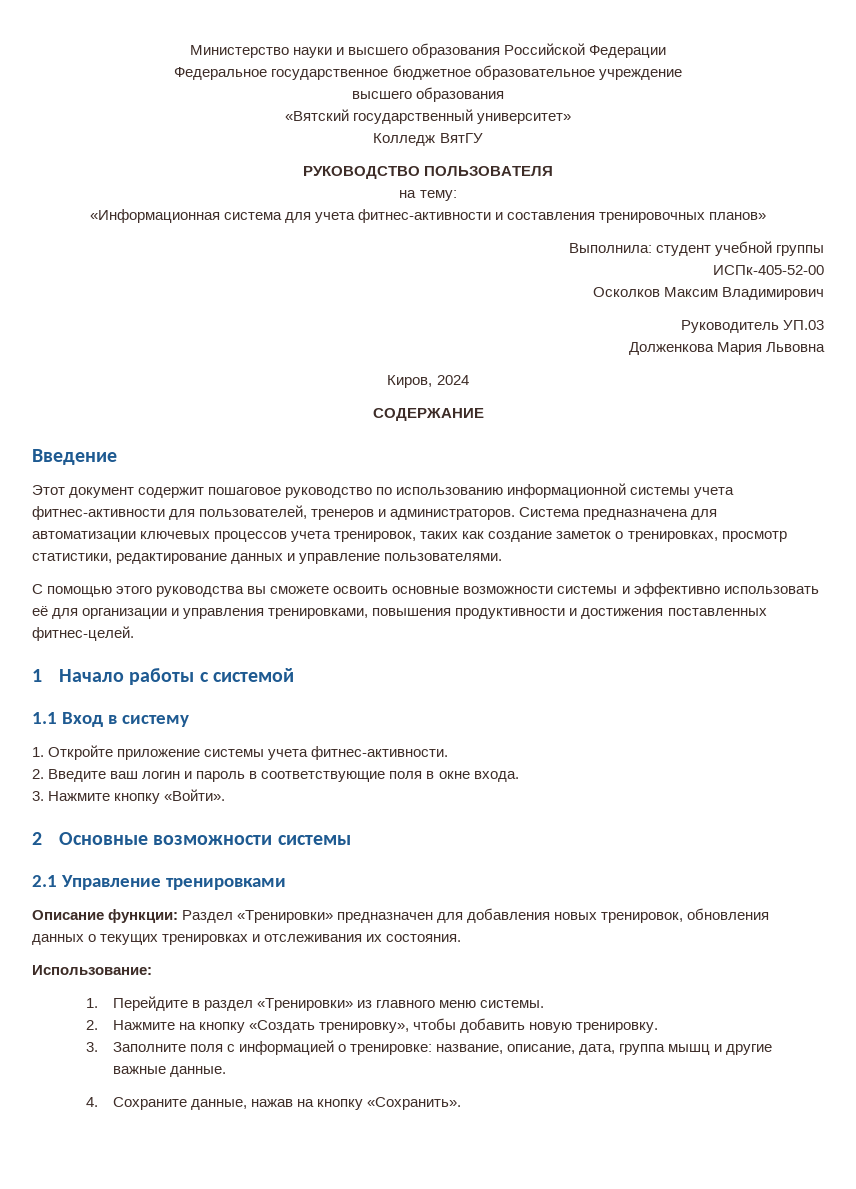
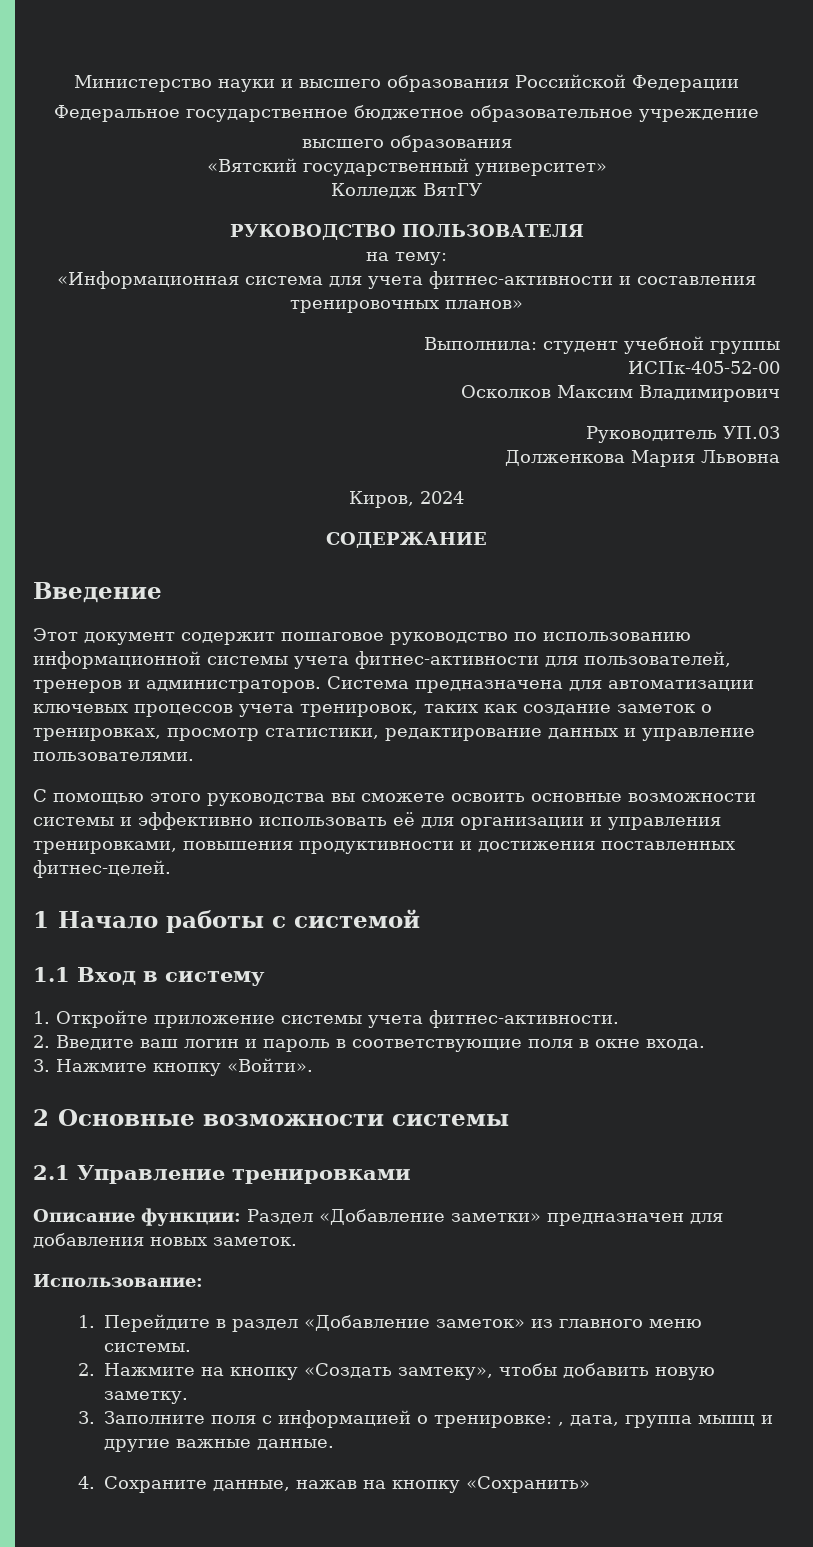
[237,910,334,923] «Тренировки» -> [319,1209,541,1225] «Добавление заметки»
[601,908,770,923] [32,934,462,945] тренировок, обновления данных о текущих тренировках и отслеживания их состояния. -> [213,1237,297,1246] заметок.
[256,998,353,1011] «Тренировки» -> [304,1315,526,1331] «Добавление заметок»
[319,1022,410,1033] тренировку», -> [398,1367,494,1380] замтеку»,
[576,1022,659,1033] тренировку. -> [104,1391,189,1404] заметку.
[436,1044,576,1054] название, описание, -> [558,1422,565,1426] ,
[367,1097,462,1110] «Сохранить». -> [466,1476,591,1493] «Сохранить»

